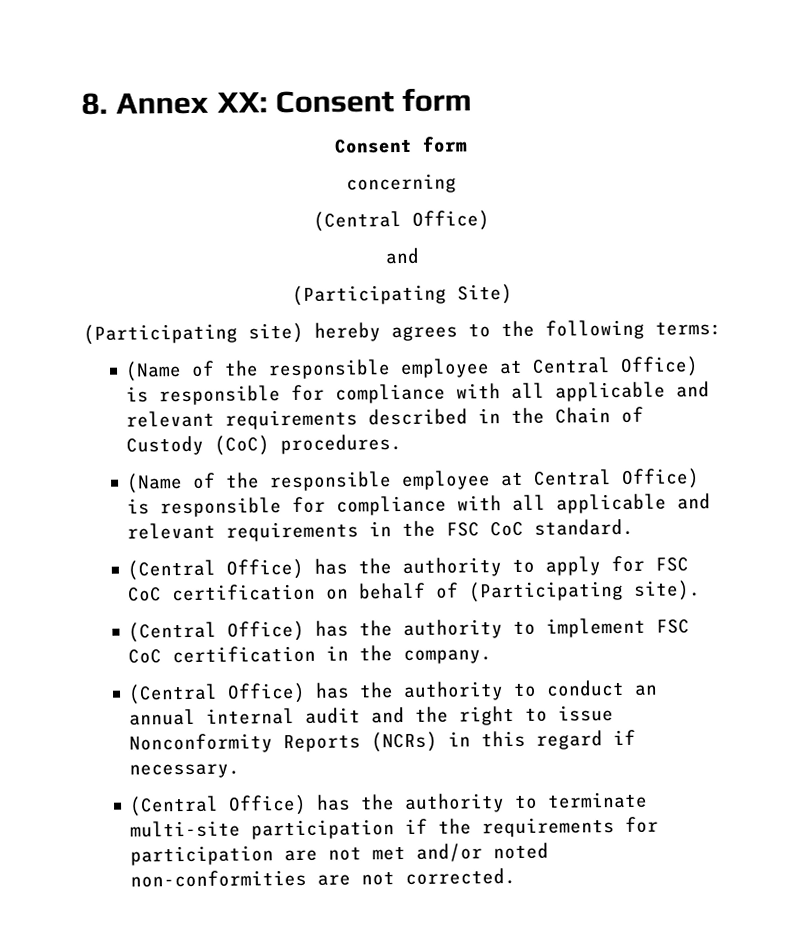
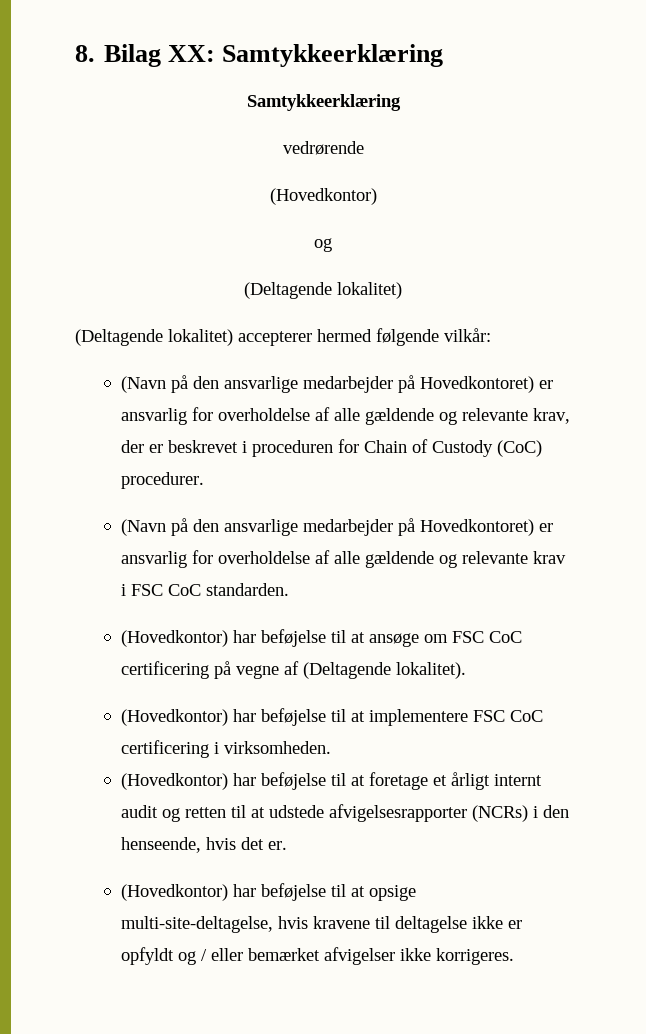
[116,88,473,115] [334,136,468,154] [346,173,457,194] [313,210,490,232] [384,247,420,265] [292,283,513,307] [83,319,722,345] [125,356,700,382] [126,381,711,406] [126,406,645,430] [126,434,403,456] [126,468,701,494] [127,493,712,518] [127,518,635,542] [127,555,690,581] [128,580,702,603] [128,617,691,643] [128,645,493,665] [128,679,659,705] [129,705,615,726] [129,729,637,754] [129,763,241,779] [129,791,649,817] [130,816,660,840] [130,842,550,866] [130,867,517,888] Annex XX: Consent form // Consent form // concerning // (Central Office) // and // (Participating Site) // (Participating site) hereby agrees to the following terms: // (Name of the responsible employee at Central Office) is responsible for compliance with all applicable and relevant requirements described in the Chain of Custody (CoC) procedures. // (Name of the responsible employee at Central Office) is responsible for compliance with all applicable and relevant requirements in the FSC CoC standard. // (Central Office) has the authority to apply for FSC CoC certification on behalf of (Participating site). // (Central Office) has the authority to implement FSC CoC certification in the company. // (Central Office) has the authority to conduct an annual internal audit and the right to issue Nonconformity Reports (NCRs) in this regard if necessary. // (Central Office) has the authority to terminate multi-site participation if the requirements for participation are not met and/or noted non-conformities are not corrected. -> [104,44,444,67] [246,94,401,111] [282,141,364,155] [269,188,377,205] [314,238,332,252] [244,282,402,299] [75,328,491,346] [120,375,553,393] [120,407,570,425] [120,439,542,457] [120,472,204,489] [120,518,553,536] [120,550,566,568] [120,583,289,596] [120,629,522,647] [120,661,466,679] [120,708,543,726] [120,740,331,758] [120,772,542,790] [120,804,569,822] [120,837,287,853] [120,883,416,901] [120,916,522,933] [120,947,514,965] Bilag XX: Samtykkeerklæring // Samtykkeerklæring // vedrørende // (Hovedkontor) // og // (Deltagende lokalitet) // (Deltagende lokalitet) accepterer hermed følgende vilkår: // (Navn på den ansvarlige medarbejder på Hovedkontoret) er ansvarlig for overholdelse af alle gældende og relevante krav, der er beskrevet i proceduren for Chain of Custody (CoC) procedurer. // (Navn på den ansvarlige medarbejder på Hovedkontoret) er ansvarlig for overholdelse af alle gældende og relevante krav i FSC CoC standarden. // (Hovedkontor) har beføjelse til at ansøge om FSC CoC certificering på vegne af (Deltagende lokalitet). // (Hovedkontor) har beføjelse til at implementere FSC CoC certificering i virksomheden. // (Hovedkontor) har beføjelse til at foretage et årligt internt audit og retten til at udstede afvigelsesrapporter (NCRs) i den henseende, hvis det er. // (Hovedkontor) har beføjelse til at opsige multi-site-deltagelse, hvis kravene til deltagelse ikke er opfyldt og / eller bemærket afvigelser ikke korrigeres.

